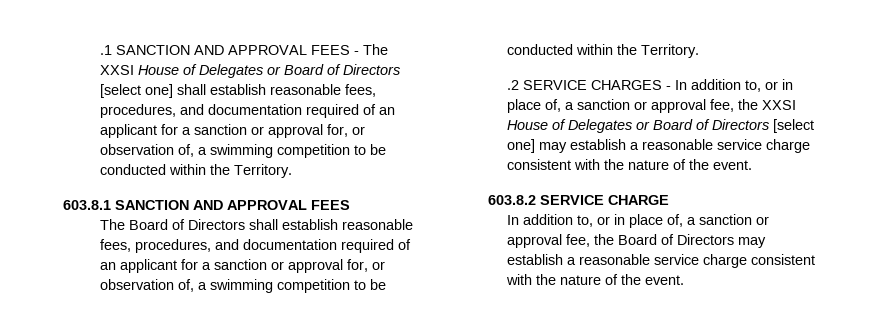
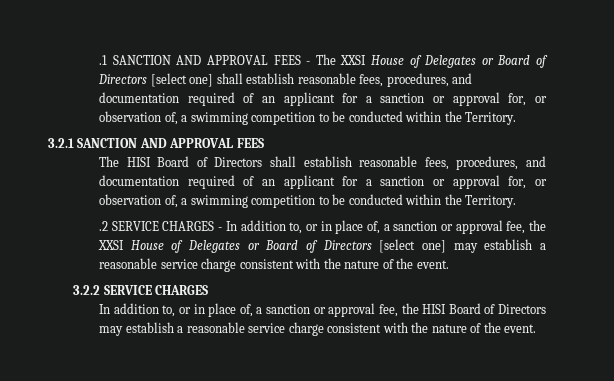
[62,200,111,210] 603.8.1 -> [47,138,74,148] 3.2.1
(126, 224) none -> [126,157,151,167] HISI
[488,195,670,205] 603.8.2 SERVICE CHARGE -> [73,285,209,295] 3.2.2 SERVICE CHARGES
(615, 239) none -> [422,304,447,314] HISI

